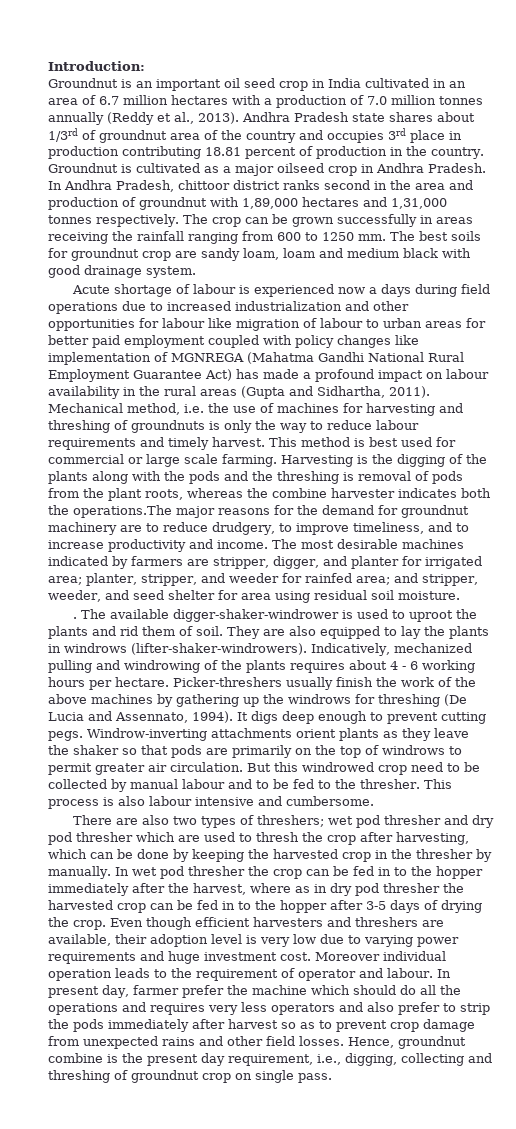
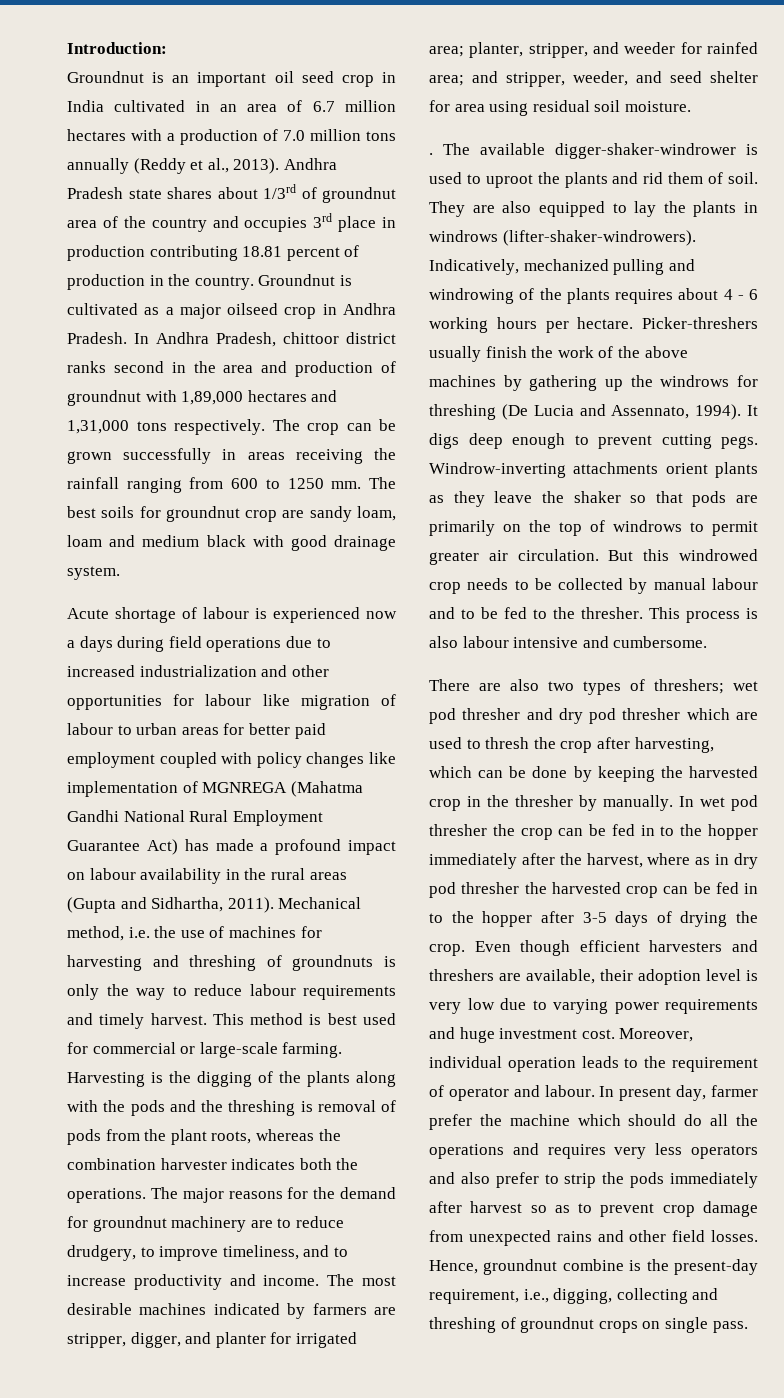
[439,96,483,105] tonnes -> [366,131,396,141] tons
[48,215,92,224] tonnes -> [136,421,167,431] tons
[146,454,218,467] large scale -> [199,1042,278,1058] large-scale
[272,488,327,498] combine -> [67,1158,156,1170] combination
[73,505,172,518] operations.The -> [67,1187,178,1203] operations. The
[411,762,443,772] need -> [467,578,509,590] needs
[315,952,380,961] Moreover -> [619,1028,694,1042] Moreover,
[147,1053,225,1066] present day -> [674,1259,758,1275] present-day
[202,1073,231,1083] crop -> [598,1321,638,1333] crops

